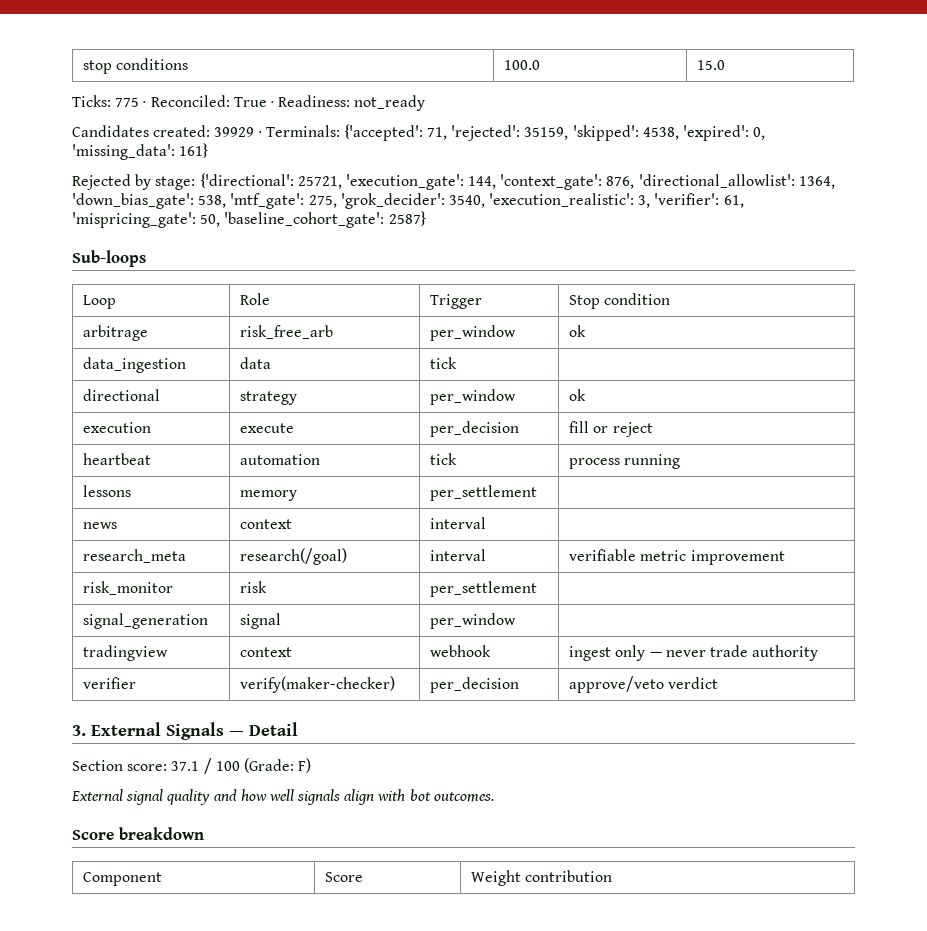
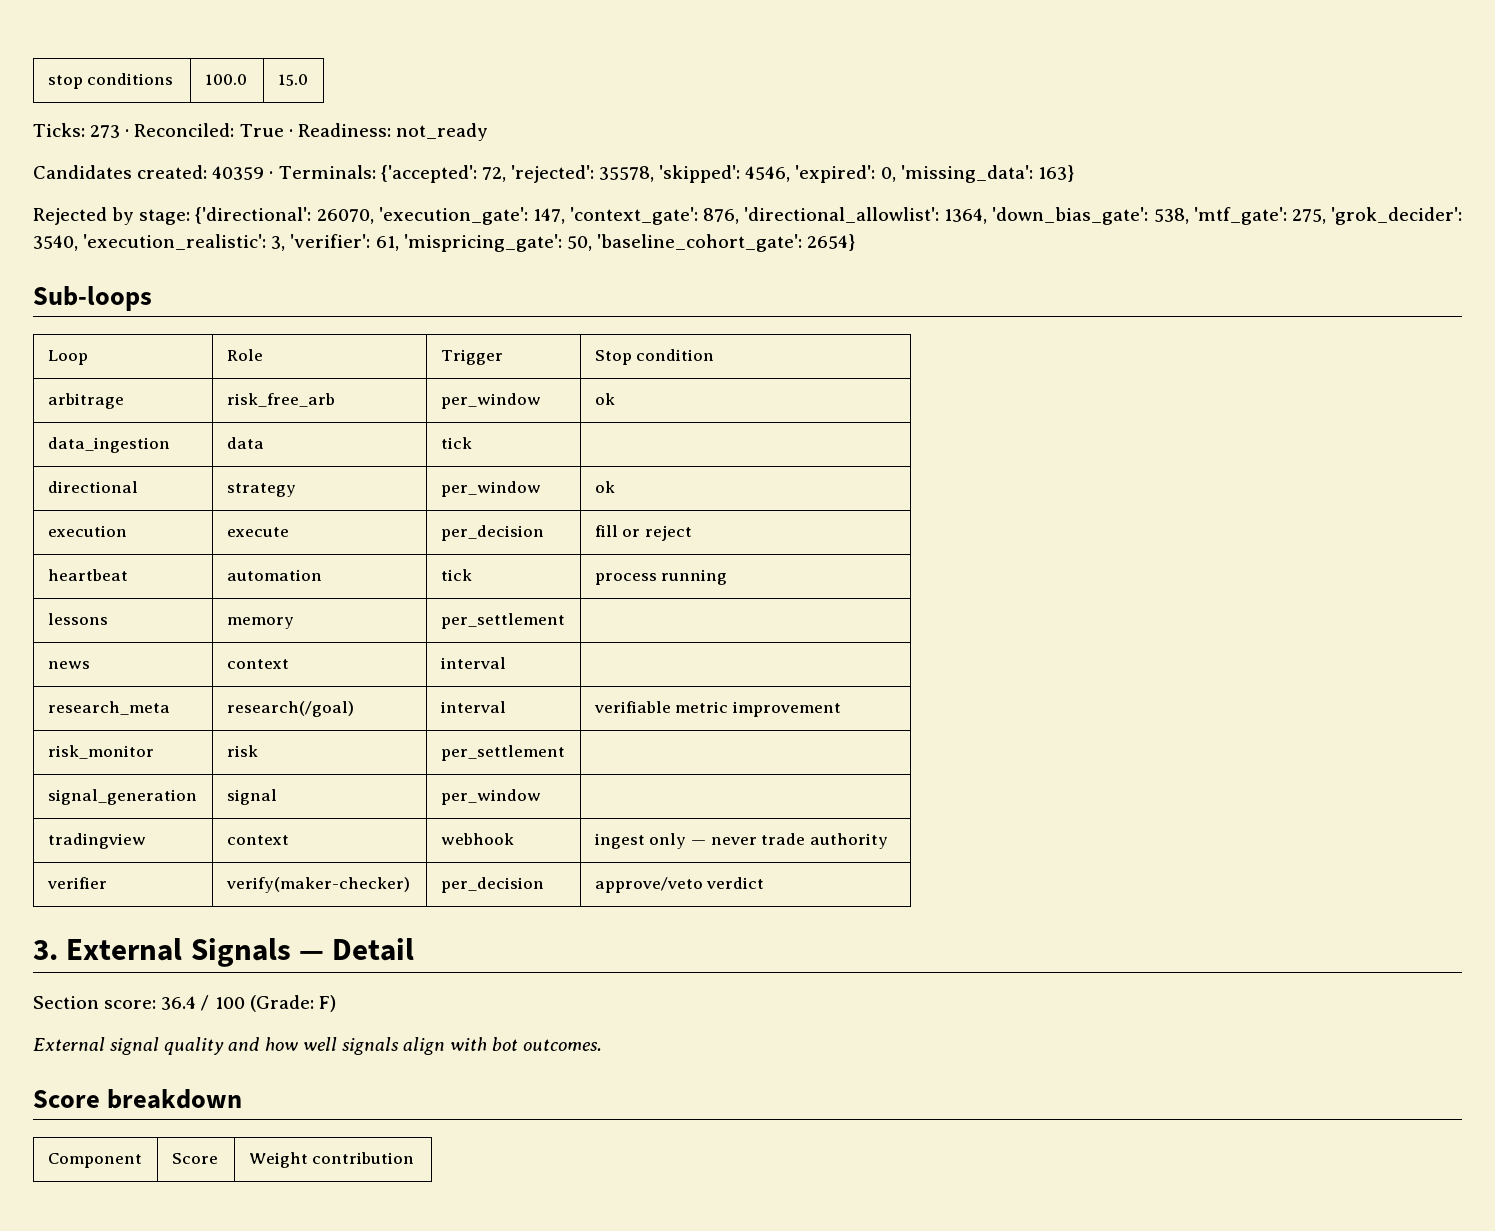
[115,97,140,107] 775 -> [90,125,121,138] 273
[214,127,255,137] 39929 -> [212,166,265,180] 40359
[427,125,679,141] 71, 'rejected': 35159, 'skipped': 4538, -> [481,165,791,183] 72, 'rejected': 35578, 'skipped': 4546,
[179,143,209,158] 161} -> [1037,165,1074,182] 163}
[297,174,497,190] 25721, 'execution_gate': 144, -> [316,207,565,225] 26070, 'execution_gate': 147,
[388,211,426,226] 2587} -> [807,234,856,251] 2654}
[171,761,200,771] 37.1 -> [161,996,197,1010] 36.4

